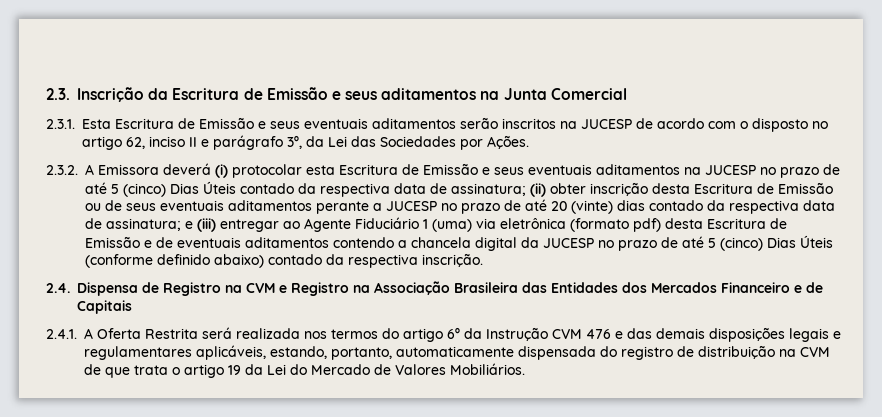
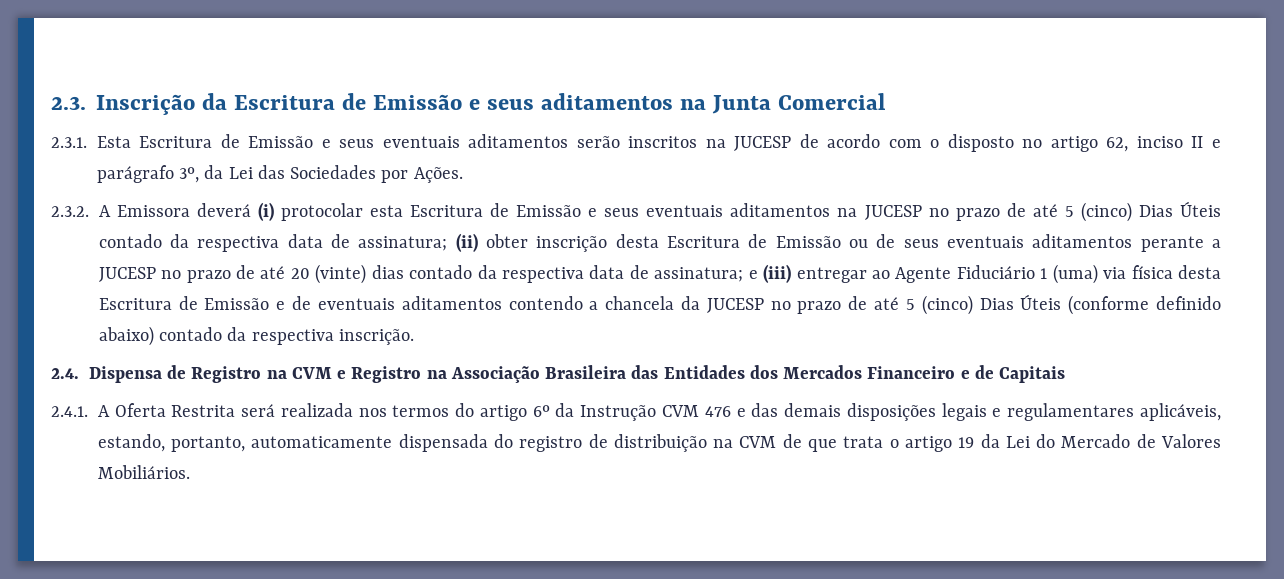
[500,218,661,232] eletrônica (formato pdf) -> [1131,265,1173,279] física
[475,237,517,251] digital -> (675, 303) none

